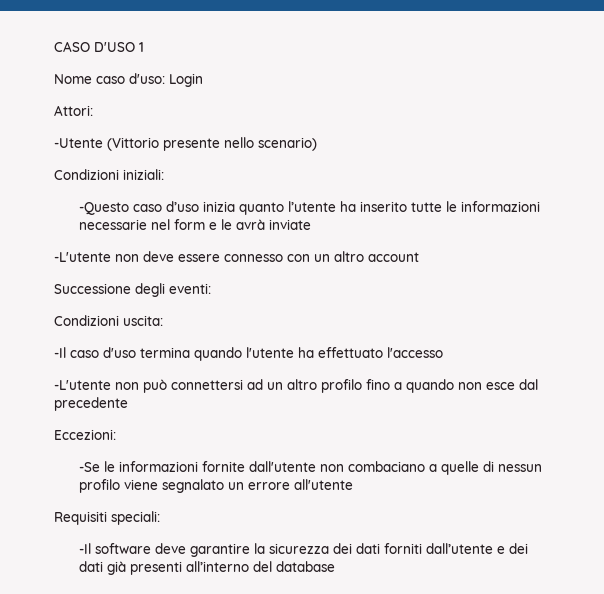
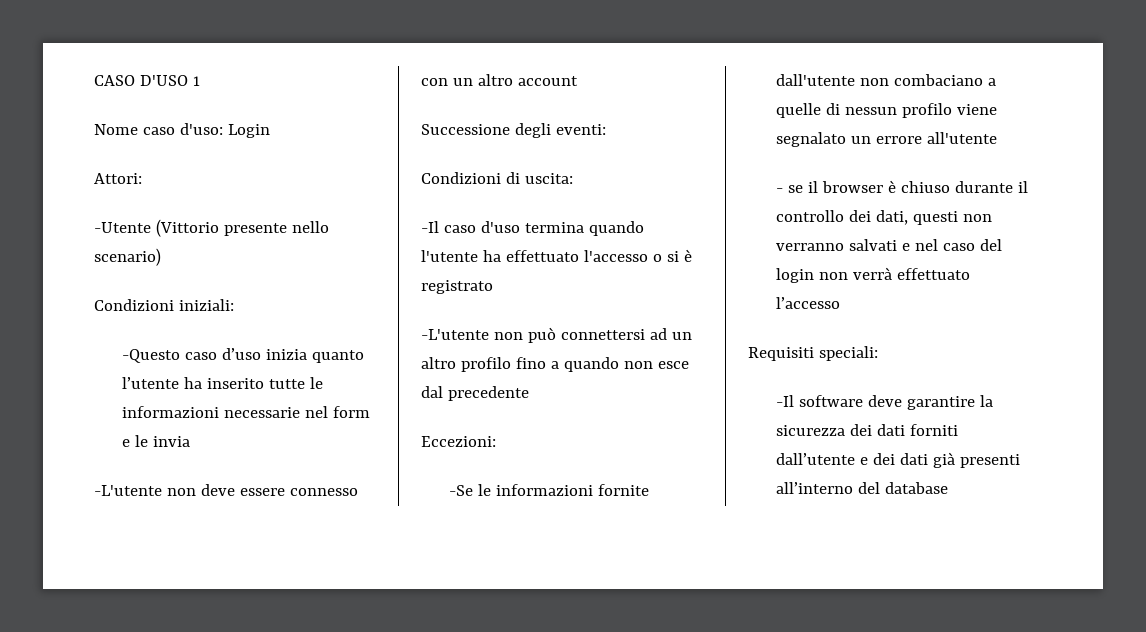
[235,219,311,230] avrà inviate -> [153,436,191,447] invia
(119, 320) none -> [505,172,520,184] di
(443, 352) none -> [652,249,692,262] [421,280,493,294] o si è registrato
(353, 484) none -> [776,180,1029,193] [776,210,993,225] [776,239,1003,251] [776,267,971,283] [776,297,841,309] // - se il browser è chiuso durante il controllo dei dati, questi non verranno salvati e nel caso del login non verrà effettuato l’accesso

